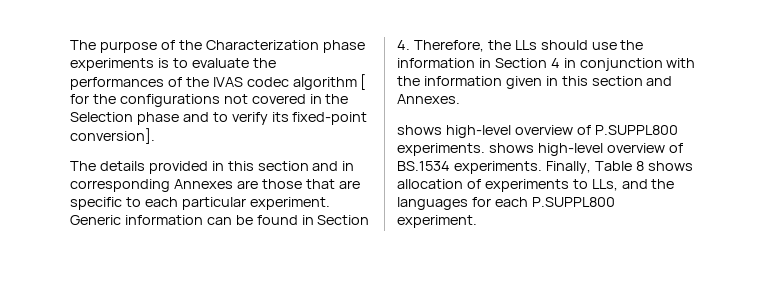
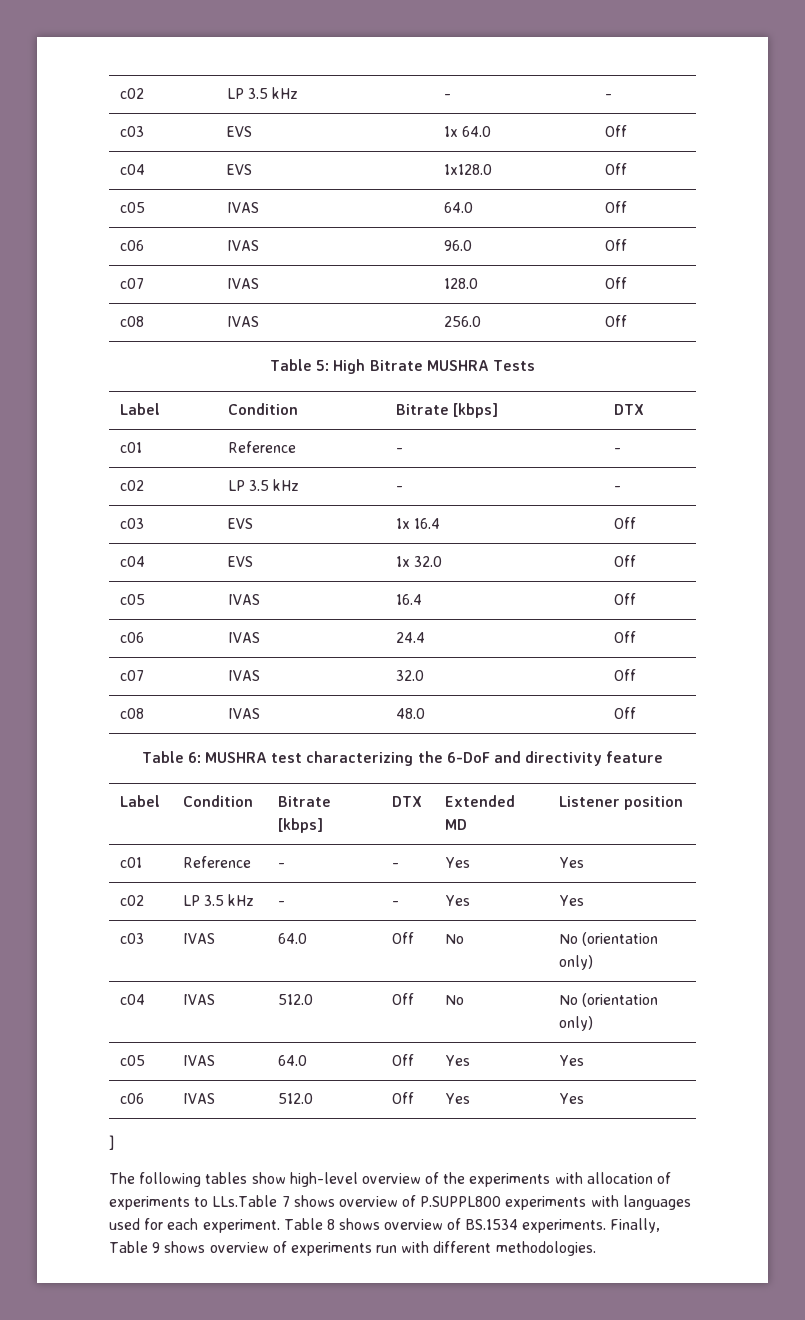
[70,40,365,53] [70,58,276,71] [70,74,367,90] [70,94,349,107] [70,112,368,125] [70,128,155,144] [70,161,355,174] [70,179,360,192] [70,197,330,210] [70,215,370,225] [397,40,644,52] [397,58,696,71] [397,76,673,89] [397,94,460,104] [397,125,678,138] [397,143,603,156] The purpose of the Characterization phase experiments is to evaluate the performances of the IVAS codec algorithm [ for the configurations not covered in the Selection phase and to verify its fixed-point conversion]. // The details provided in this section and in corresponding Annexes are those that are specific to each particular experiment. Generic information can be found in Section 4. Therefore, the LLs should use the information in Section 4 in conjunction with the information given in this section and Annexes. // shows high-level overview of P.SUPPL800 experiments. shows high-level -> [120,88,145,99] [227,87,299,99] [444,94,452,99] [605,94,613,99] [120,126,145,137] [227,126,253,137] [444,126,492,137] [605,125,628,137] [120,164,146,175] [227,164,253,175] [444,164,493,175] [605,163,628,175] [120,202,146,213] [227,202,260,213] [444,202,474,213] [605,201,628,213] [120,240,145,251] [227,240,260,251] [444,240,473,251] [605,239,628,251] [120,278,145,289] [227,278,260,289] [444,278,479,289] [605,277,628,289] [120,316,145,327] [227,316,260,327] [444,316,482,327] [605,315,628,327] [270,359,535,374] [120,403,161,415] [228,403,299,415] [396,403,499,418] [614,404,645,415] [120,442,143,453] [228,441,297,453] [396,448,404,453] [614,448,622,453] [120,480,145,491] [228,479,300,491] [396,486,404,491] [614,486,622,491] [120,518,145,529] [228,518,254,529] [396,518,441,529] [614,517,637,529] [120,556,146,567] [228,556,254,567] [396,556,443,567] [614,555,637,567] [120,594,146,605] [228,594,261,605] [396,594,423,605] [614,593,637,605] [120,632,145,643] [228,632,261,643] [396,632,426,643] [614,631,637,643] [120,670,145,681] [228,670,261,681] [396,670,425,681] [614,669,637,681] [120,708,145,719] [228,708,261,719] [396,708,426,719] [614,707,637,719] [141,751,664,766] [120,795,161,807] [183,795,254,807] [278,796,332,807] [278,818,324,833] [392,796,423,807] [445,795,516,807] [445,819,468,830] [559,796,684,810] [120,857,143,868] [183,856,252,868] [278,863,286,868] [392,863,400,868] [445,857,471,868] [559,857,585,868] [120,895,145,906] [183,894,255,906] [278,901,286,906] [392,901,400,906] [445,895,471,906] [559,895,585,906] [120,933,145,944] [183,933,216,944] [278,933,308,944] [392,932,415,944] [445,934,465,944] [559,932,659,946] [559,955,594,970] [120,994,146,1005] [183,994,216,1005] [278,994,314,1005] [392,993,415,1005] [445,995,465,1005] [559,993,659,1007] [559,1016,594,1031] [120,1055,146,1066] [183,1055,216,1066] [278,1055,308,1066] [392,1054,415,1066] [445,1055,471,1066] [559,1055,585,1066] [120,1093,145,1104] [183,1093,216,1104] [278,1093,314,1104] [392,1092,415,1104] [445,1093,471,1104] [559,1093,585,1104] [109,1135,114,1150] [109,1172,672,1187] [109,1195,691,1210] [109,1218,381,1233] c02 | LP 3.5 kHz | - | - // c03 | EVS | 1x 64.0 | Off // c04 | EVS | 1x128.0 | Off // c05 | IVAS | 64.0 | Off // c06 | IVAS | 96.0 | Off // c07 | IVAS | 128.0 | Off // c08 | IVAS | 256.0 | Off // Table 5: High Bitrate MUSHRA Tests // Label | Condition | Bitrate [kbps] | DTX // c01 | Reference | - | - // c02 | LP 3.5 kHz | - | - // c03 | EVS | 1x 16.4 | Off // c04 | EVS | 1x 32.0 | Off // c05 | IVAS | 16.4 | Off // c06 | IVAS | 24.4 | Off // c07 | IVAS | 32.0 | Off // c08 | IVAS | 48.0 | Off // Table 6: MUSHRA test characterizing the 6-DoF and directivity feature // Label | Condition | Bitrate [kbps] | DTX | Extended MD | Listener position // c01 | Reference | - | - | Yes | Yes // c02 | LP 3.5 kHz | - | - | Yes | Yes // c03 | IVAS | 64.0 | Off | No | No (orientation only) // c04 | IVAS | 512.0 | Off | No | No (orientation only) // c05 | IVAS | 64.0 | Off | Yes | Yes // c06 | IVAS | 512.0 | Off | Yes | Yes // ] // The following tables show high-level overview of the experiments with allocation of experiments to LLs.Table 7 shows overview of P.SUPPL800 experiments with languages used for each experiment. Table 8 shows
[635,161,693,171] [397,179,675,192] [397,197,615,210] [397,215,477,228] 8 shows allocation of experiments to LLs, and the languages for each P.SUPPL800 experiment. -> [152,1241,596,1256] 9 shows overview of experiments run with different methodologies.

